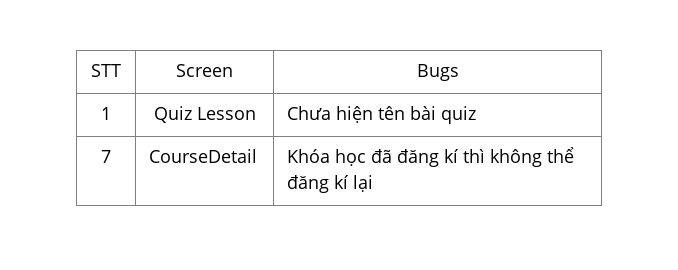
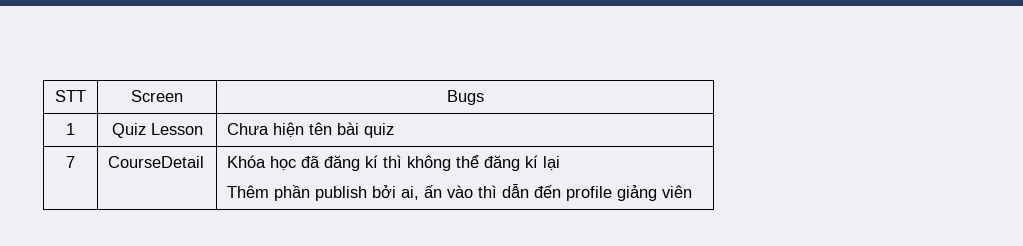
(374, 183) none -> [227,184,693,201] // Thêm phần publish bởi ai, ấn vào thì dẫn đến profile giảng viên

